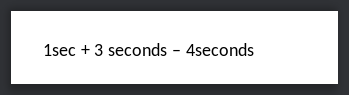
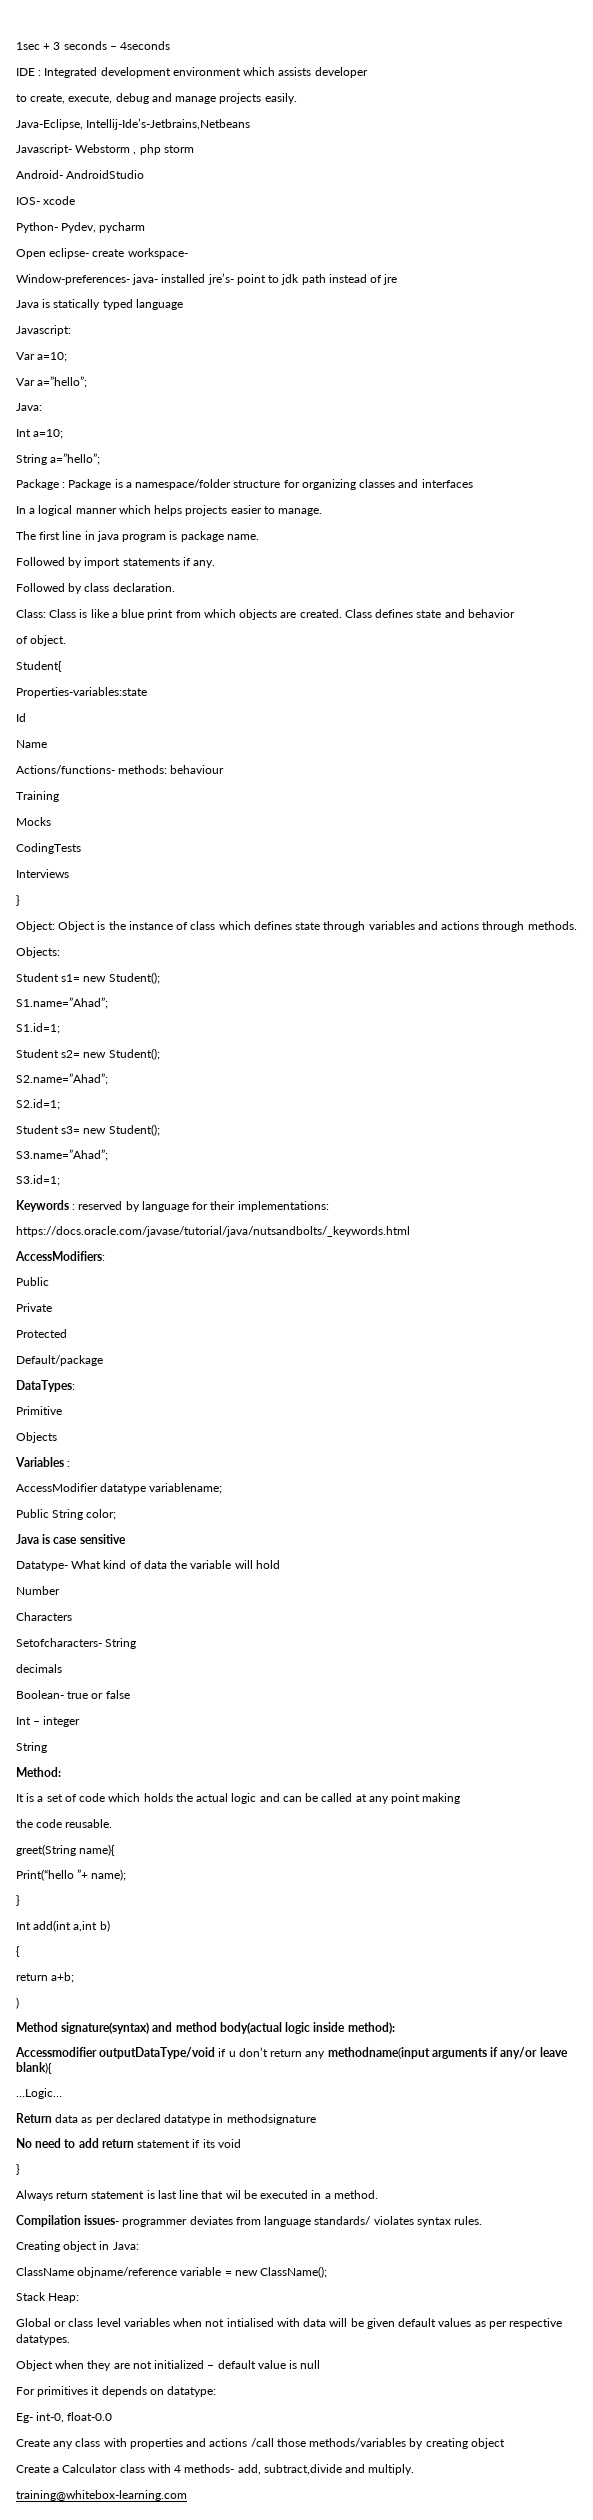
(254, 49) none -> [16,67,368,78] [16,93,297,104] [16,118,251,130] [16,144,194,155] [16,170,145,179] [16,196,76,205] [16,222,146,233] [16,248,188,259] [16,273,398,285] [16,299,183,310] [16,325,71,336] [16,352,68,362] [16,376,88,388] [16,403,42,411] [16,429,64,439] [16,453,101,465] [16,479,473,490] [16,505,323,516] [16,531,259,542] [16,557,216,568] [16,583,175,594] [16,609,515,620] [16,635,67,646] [16,661,62,672] [16,687,147,698] [16,713,26,722] [16,740,47,748] [16,765,225,774] [16,791,59,802] [16,817,51,826] [16,843,81,854] [16,869,69,878] [16,895,20,906] [16,921,577,932] [16,947,60,958] [16,972,160,984] [16,997,108,1009] [16,1023,60,1034] [16,1048,160,1060] [16,1073,108,1085] [16,1099,60,1110] [16,1124,160,1136] [16,1149,108,1161] [16,1175,60,1186] [16,1200,329,1212] [16,1226,410,1237] [15,1251,105,1261] [16,1277,49,1286] [16,1303,52,1312] [16,1329,67,1338] [16,1355,103,1366] [16,1380,75,1392] [16,1406,62,1415] [16,1432,57,1443] [15,1457,71,1467] [16,1483,223,1494] [16,1509,117,1520] [16,1534,126,1544] [16,1560,280,1571] [16,1586,60,1595] [16,1612,72,1621] [16,1638,137,1649] [16,1664,62,1673] [16,1690,130,1699] [16,1716,81,1727] [16,1742,47,1753] [16,1767,61,1777] [16,1793,461,1804] [16,1819,113,1828] [16,1844,116,1856] [16,1869,127,1881] [16,1895,20,1906] [16,1920,110,1932] [16,1946,20,1957] [16,1972,75,1983] [16,1997,19,2009] [16,2022,395,2034] [15,2047,568,2059] [16,2062,52,2074] [16,2088,62,2099] [16,2113,316,2125] [16,2138,241,2148] [16,2164,20,2175] [16,2190,378,2201] [16,2215,483,2227] [16,2241,139,2252] [16,2266,328,2278] [16,2292,80,2303] [16,2318,563,2329] [16,2334,70,2345] [16,2360,321,2371] [16,2386,217,2397] [16,2412,113,2423] [16,2438,505,2449] [16,2464,415,2475] [16,2490,187,2501] // IDE : Integrated development environment which assists developer // to create, execute, debug and manage projects easily. // Java-Eclipse, Intellij-Ide’s-Jetbrains,Netbeans // Javascript- Webstorm , php storm // Android- AndroidStudio // IOS- xcode // Python- Pydev, pycharm // Open eclipse- create workspace- // Window-preferences- java- installed jre’s- point to jdk path instead of jre // Java is statically typed language // Javascript: // Var a=10; // Var a=”hello”; // Java: // Int a=10; // String a=”hello”; // Package : Package is a namespace/folder structure for organizing classes and interfaces // In a logical manner which helps projects easier to manage. // The first line in java program is package name. // Followed by import statements if any. // Followed by class declaration. // Class: Class is like a blue print from which objects are created. Class defines state and behavior // of object. // Student{ // Properties-variables:state // Id // Name // Actions/functions- methods: behaviour // Training // Mocks // CodingTests // Interviews // } // Object: Object is the instance of class which defines state through variables and actions through methods. // Objects: // Student s1= new Student(); // S1.name=”Ahad”; // S1.id=1; // Student s2= new Student(); // S2.name=”Ahad”; // S2.id=1; // Student s3= new Student(); // S3.name=”Ahad”; // S3.id=1; // Keywords : reserved by language for their implementations: // https://docs.oracle.com/javase/tutorial/java/nutsandbolts/_keywords.html // AccessModifiers: // Public // Private // Protected // Default/package // DataTypes: // Primitive // Objects // Variables : // AccessModifier datatype variablename; // Public String color; // Java is case sensitive // Datatype- What kind of data the variable will hold // Number // Characters // Setofcharacters- String // decimals // Boolean- true or false // Int – integer // String // Method: // It is a set of code which holds the actual logic and can be called at any point making // the code reusable. // greet(String name){ // Print(“hello ”+ name); // } // Int add(int a,int b) // { // return a+b; // ) // Method signature(syntax) and method body(actual logic inside method): // Accessmodifier outputDataType/void if u don’t return any methodname(input arguments if any/or leave blank){ // …Logic… // Return data as per declared datatype in methodsignature // No need to add return statement if its void // } // Always return statement is last line that wil be executed in a method. // Compilation issues- programmer deviates from language standards/ violates syntax rules. // Creating object in Java: // ClassName objname/reference variable = new ClassName(); // Stack Heap: // Global or class level variables when not intialised with data will be given default values as per respective datatypes. // Object when they are not initialized – default value is null // For primitives it depends on datatype: // Eg- int-0, float-0.0 // Create any class with properties and actions /call those methods/variables by creating object // Create a Calculator class with 4 methods- add, subtract,divide and multiply. // training@whitebox-learning.com

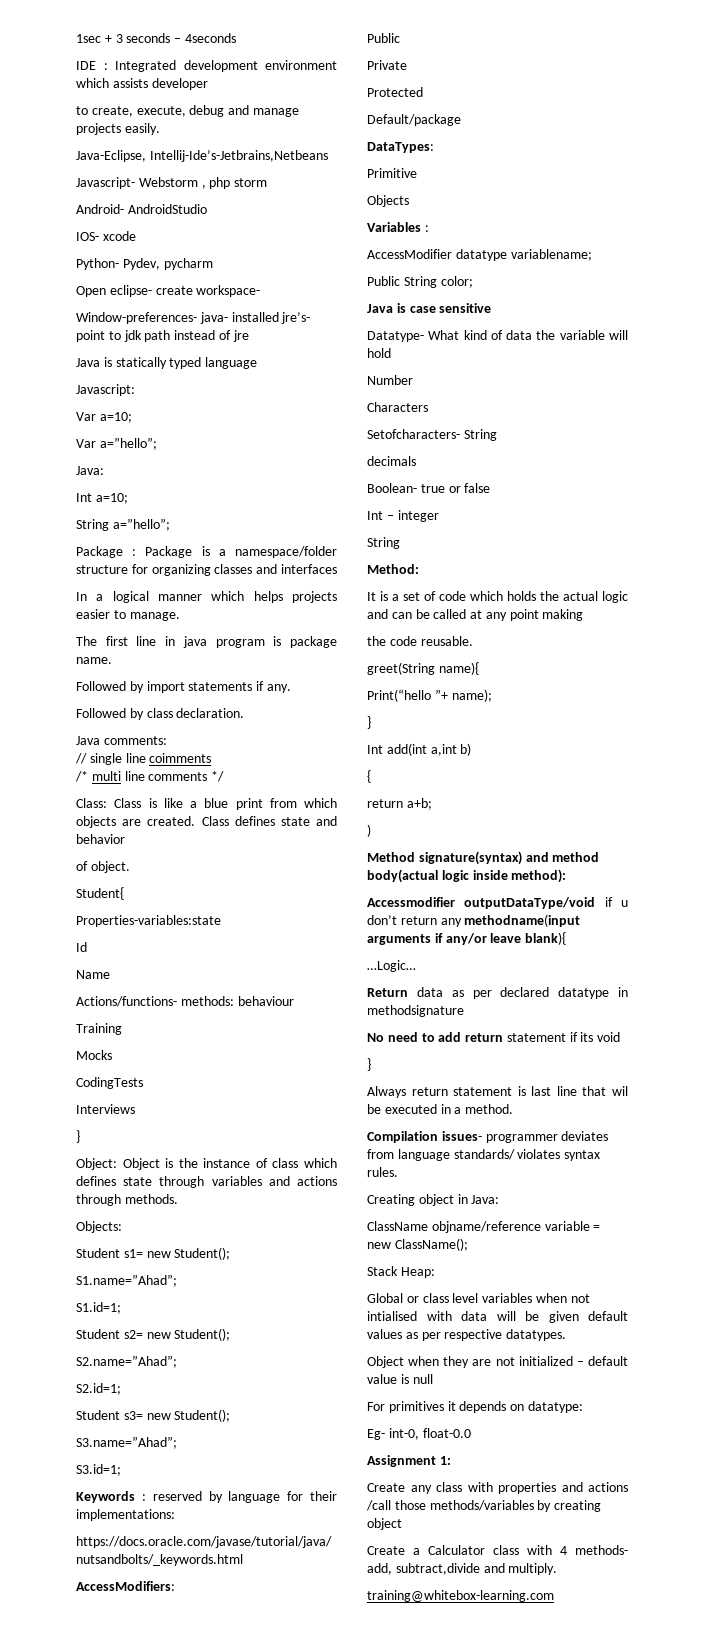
(175, 587) none -> [76,736,167,745] [75,753,212,765] [75,771,225,782] // Java comments: // // single line coimments // /* multi line comments */
(113, 2416) none -> [367,1455,451,1467] // Assignment 1:

